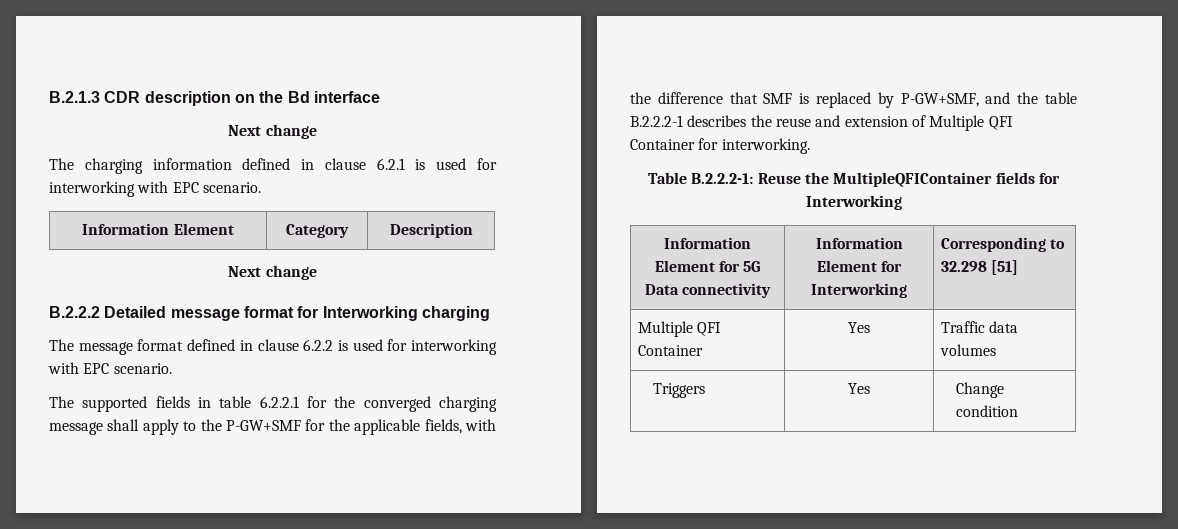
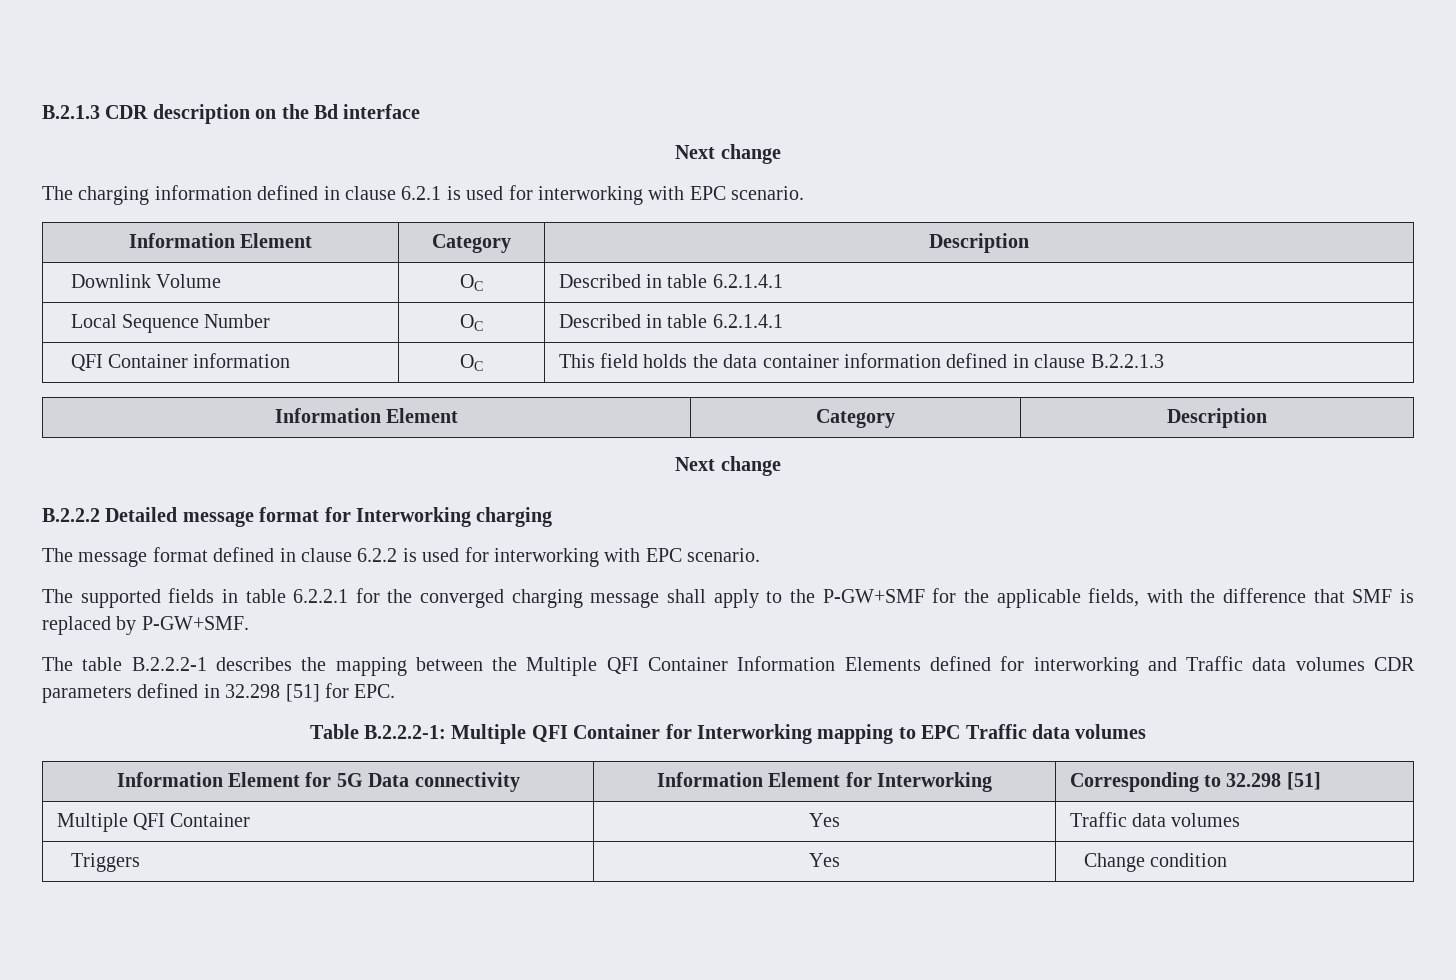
(473, 230) none -> [70,274,222,288] [460,274,483,291] [558,274,783,288] [70,314,271,333] [460,314,483,331] [558,314,783,328] [70,353,291,371] [460,354,483,371] [558,353,1164,368] [274,408,459,423] [816,409,895,428] [1167,408,1267,428] // Downlink Volume | OC | Described in table 6.2.1.4.1 // Local Sequence Number | OC | Described in table 6.2.1.4.1 // QFI Container information | OC | This field holds the data container information defined in clause B.2.2.1.3 // Information Element | Category | Description
[900,92,1039,107] P-GW+SMF, and the -> [141,616,249,630] [42,657,73,671] P-GW+SMF. // The
[775,115,1013,131] [630,138,810,154] [648,172,1060,187] [805,195,902,210] reuse and extension of Multiple QFI Container for interworking. // Table B.2.2.2-1: Reuse the MultipleQFIContainer fields for Interworking -> [335,656,1415,676] [42,683,396,703] [309,724,1147,744] mapping between the Multiple QFI Container Information Elements defined for interworking and Traffic data volumes CDR parameters defined in 32.298 [51] for EPC. // Table B.2.2.2-1: Multiple QFI Container for Interworking mapping to EPC Traffic data volumes

